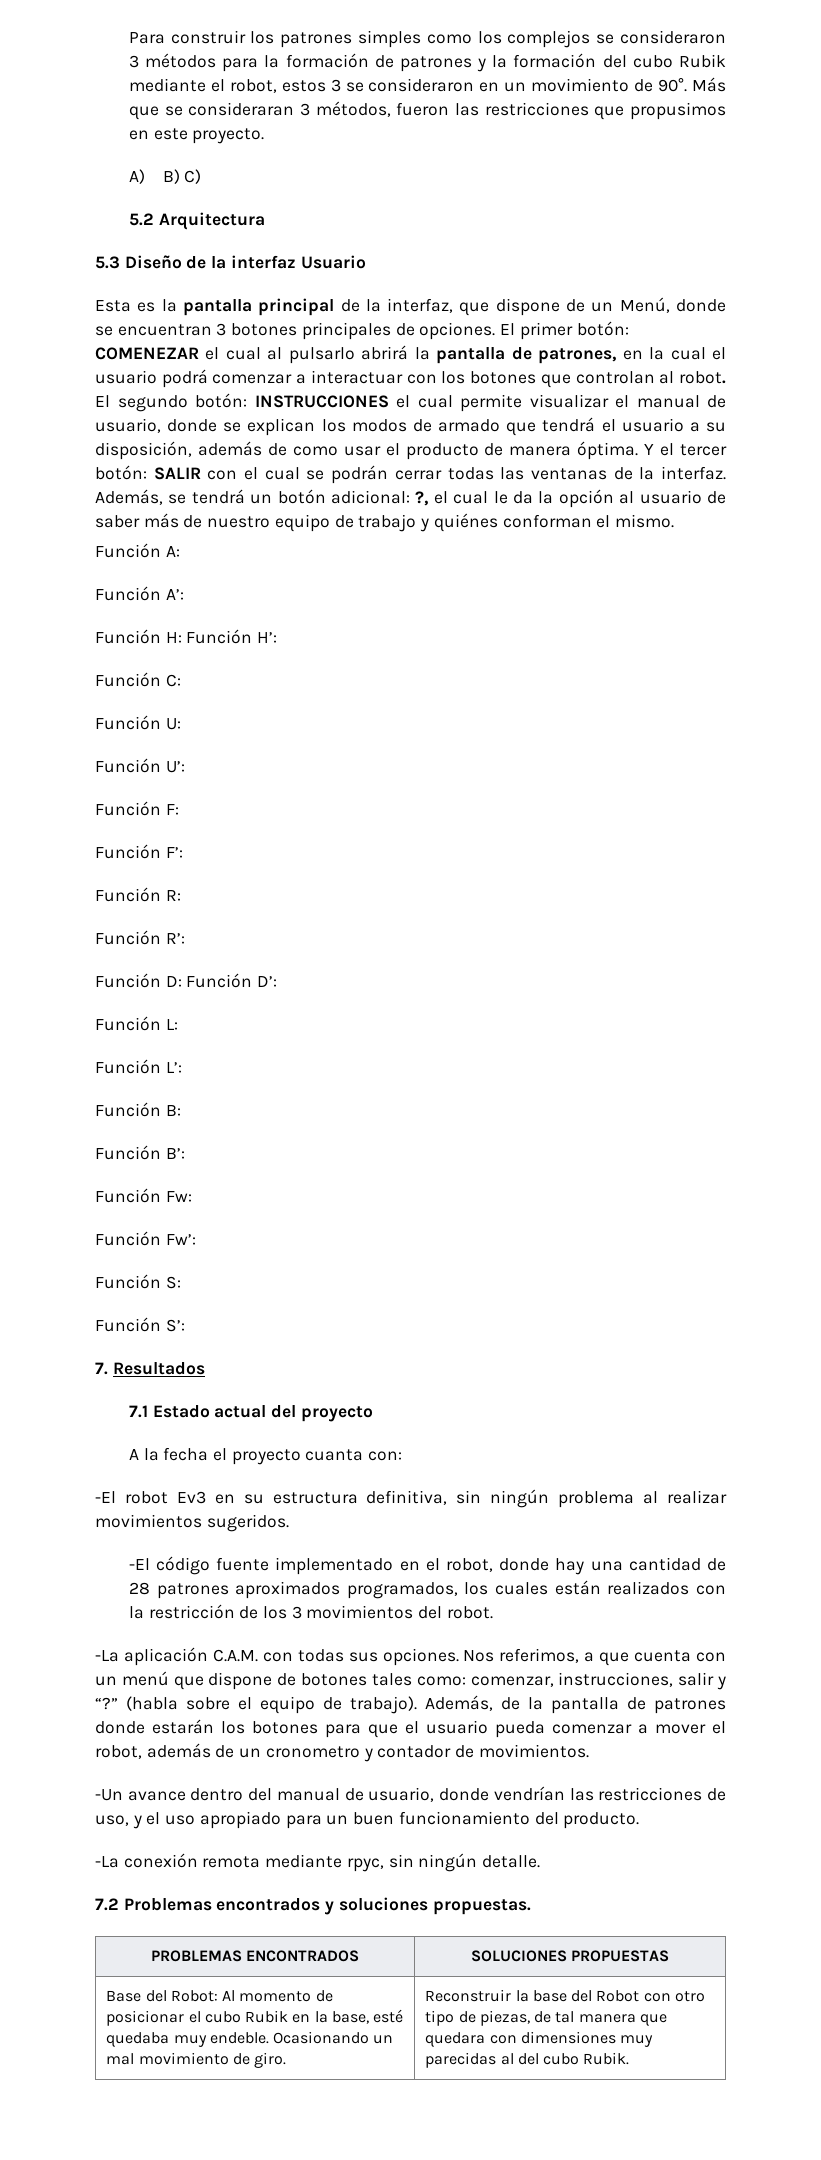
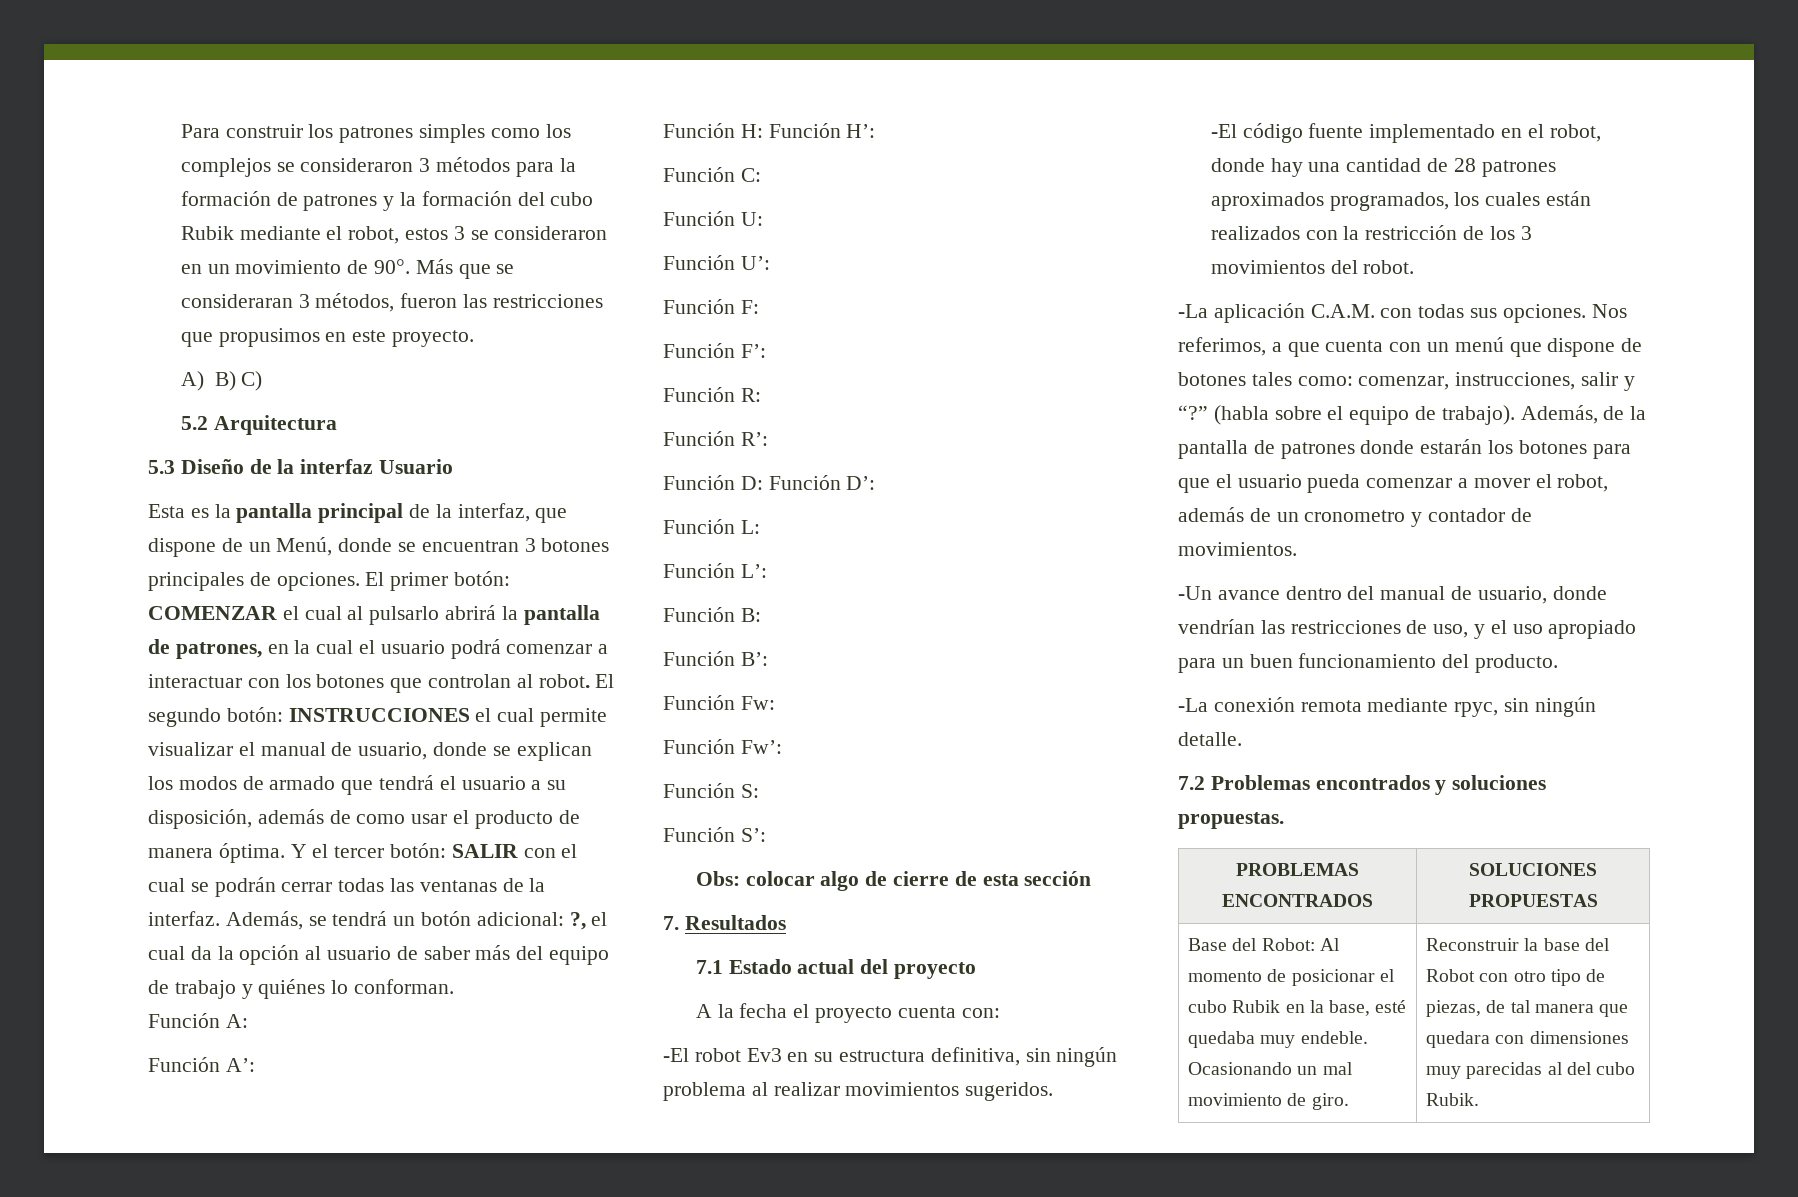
[95,347,199,360] COMENEZAR -> [148,606,277,620] COMENZAR
[493,491,508,504] le -> (185, 953) none
[183,515,271,528] de nuestro -> [516,946,544,960] del
[502,514,674,528] conforman el mismo. -> [331,979,455,994] lo conforman.
(185, 1325) none -> [695,871,1092,891] // Obs: colocar algo de cierre de esta sección
[305,1449,364,1461] cuanta -> [897,1006,956,1018] cuenta

